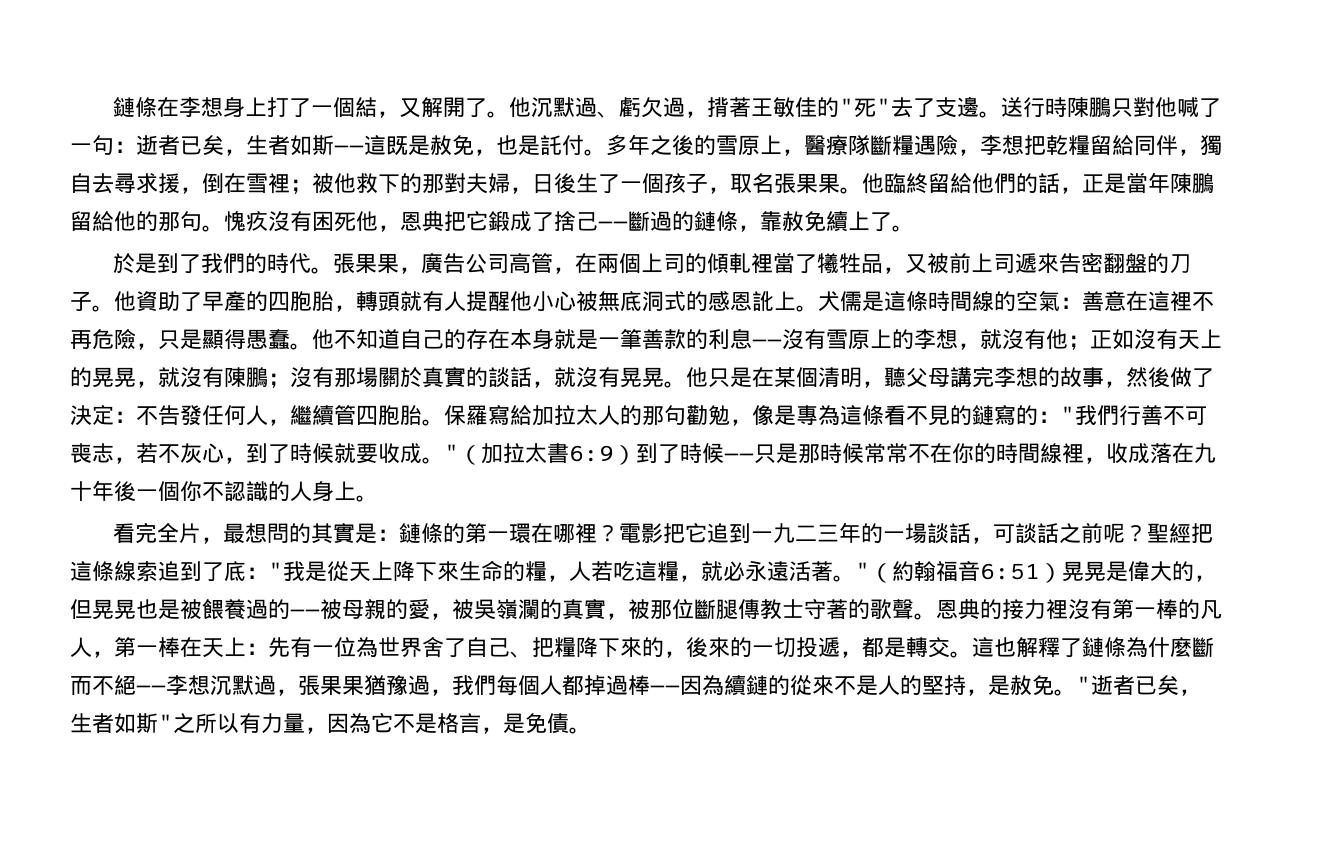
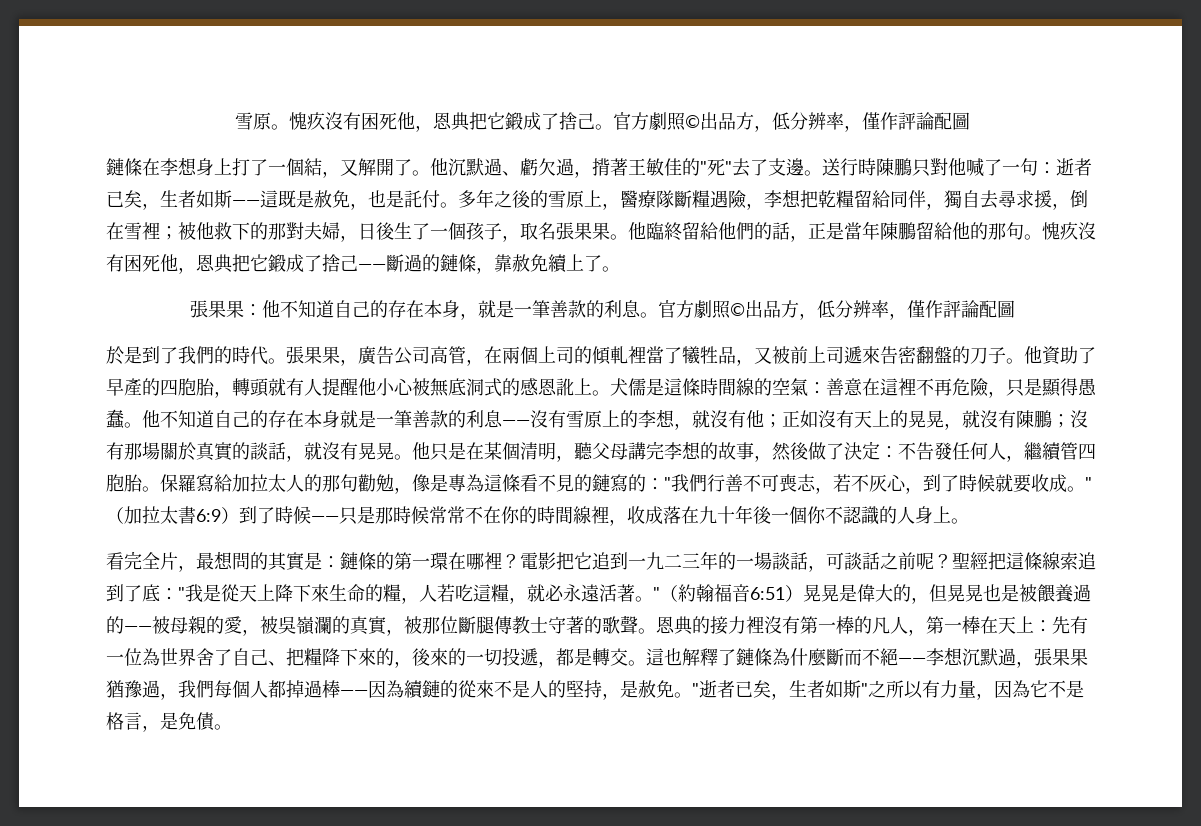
(113, 107) none -> [235,112,970,132] 雪原。愧疚沒有困死他，恩典把它鍛成了捨己。官方劇照©出品方，低分辨率，僅作評論配圖 //
(914, 228) none -> [190,300,1015,320] // 張果果：他不知道自己的存在本身，就是一筆善款的利息。官方劇照©出品方，低分辨率，僅作評論配圖

